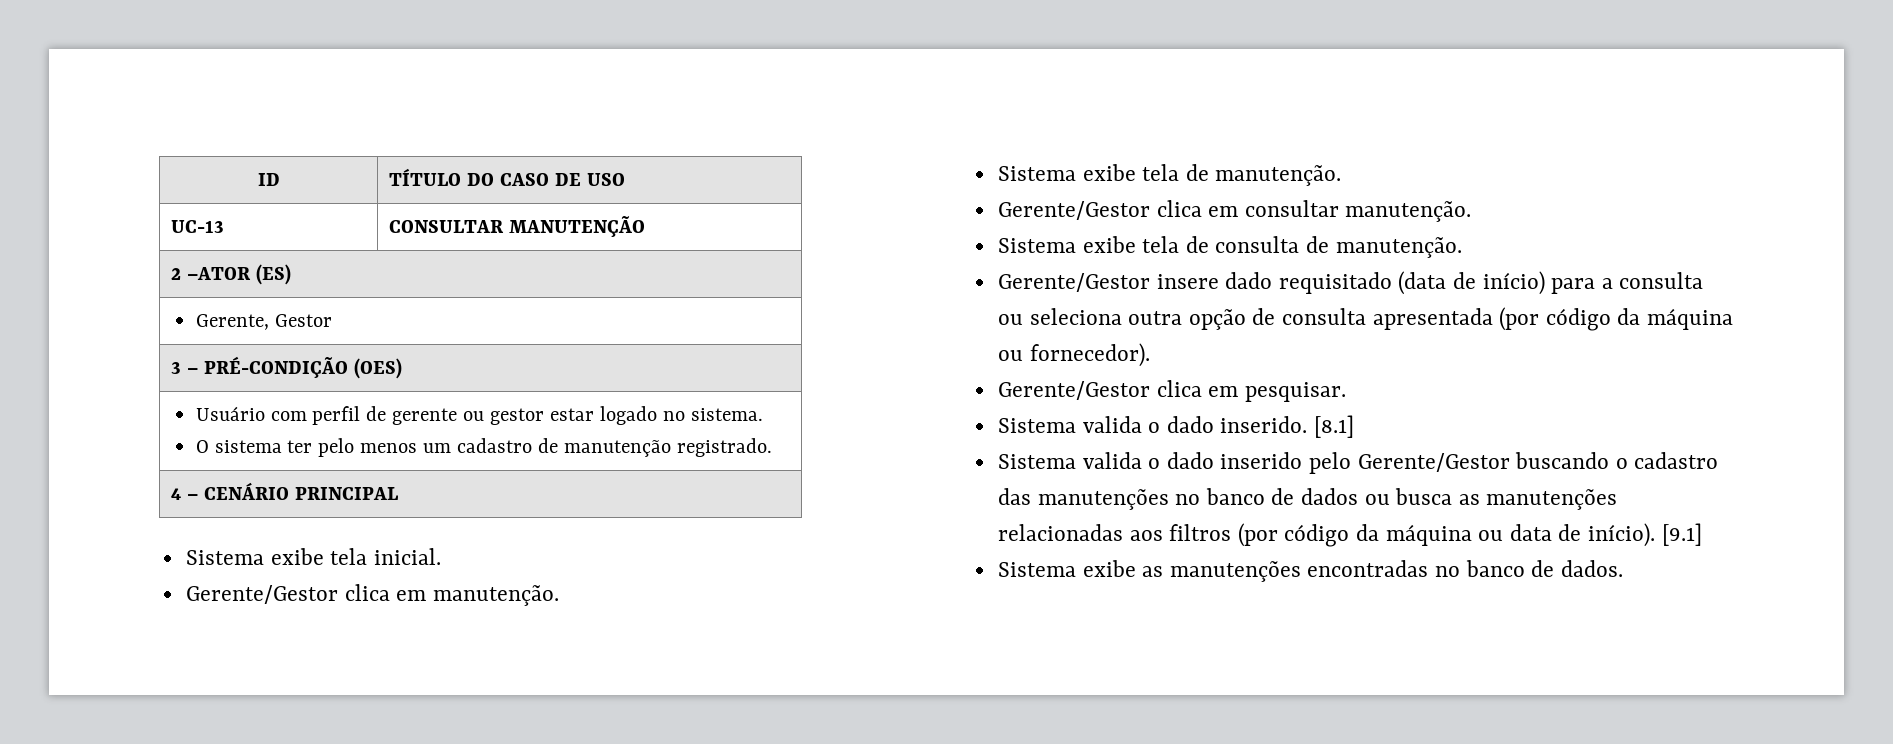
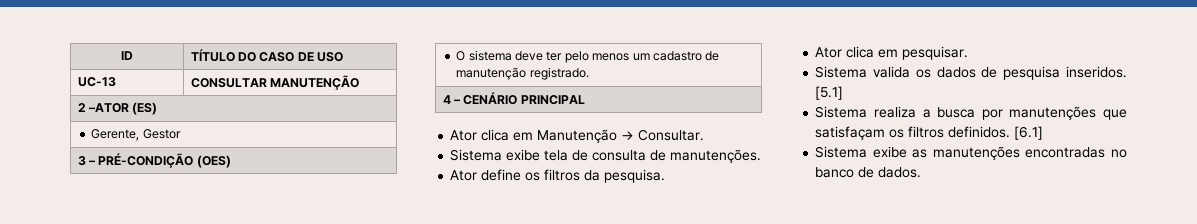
[195,406,763,425] Usuário com perfil de gerente ou gestor estar logado no sistema. // -> (231, 161) none
(282, 446) none -> [514,51,543,61] deve
[185,548,441,565] [185,584,559,606] [997,164,1342,186] [997,200,1472,222] Sistema exibe tela inicial. // Gerente/Gestor clica em manutenção. // Sistema exibe tela de manutenção. // Gerente/Gestor clica em consultar manutenção. -> [450,129,705,143] Ator clica em Manutenção → Consultar.
[1335,237,1462,258] [997,271,1704,295] [997,307,1734,331] [997,343,1150,367] [997,381,1150,400] manutenção. // Gerente/Gestor insere dado requisitado (data de início) para a consulta ou seleciona outra opção de consulta apresentada (por código da máquina ou fornecedor). // Gerente/Gestor -> [670,149,762,163] [450,169,666,183] [815,47,843,58] manutenções. // Ator define os filtros da pesquisa. // Ator
[1148,415,1355,438] [997,452,1719,474] [997,488,1618,510] [997,523,1702,547] o dado inserido. [8.1] // Sistema valida o dado inserido pelo Gerente/Gestor buscando o cadastro das manutenções no banco de dados ou busca as manutenções relacionadas aos filtros (por código da máquina ou data de início). [9.1] -> [915,66,1127,80] [815,86,844,100] [815,106,1127,120] [815,126,1044,140] os dados de pesquisa inseridos. [5.1] // Sistema realiza a busca por manutenções que satisfaçam os filtros definidos. [6.1]

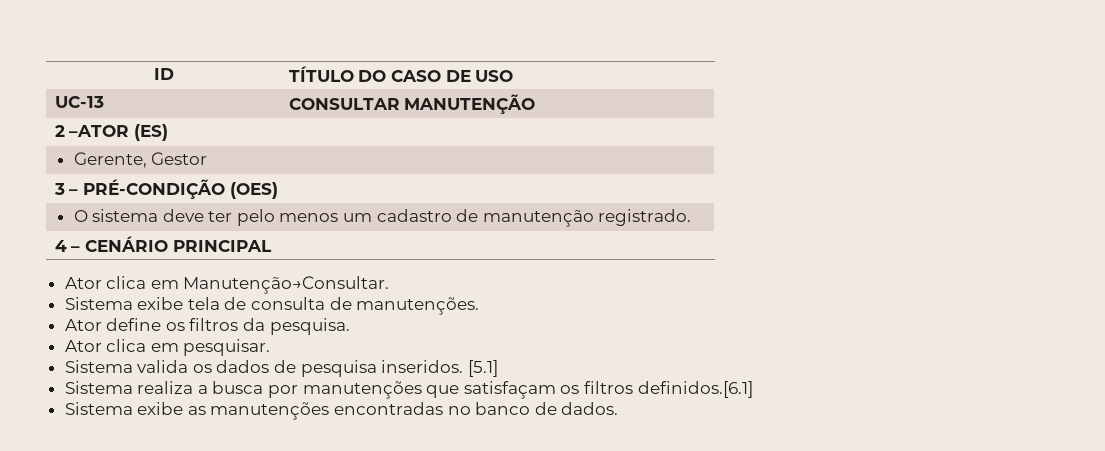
[537,129,705,143] Manutenção → Consultar. -> [183,276,390,294] Manutenção→Consultar.
[948,126,1044,140] definidos. [6.1] -> [637,381,753,398] definidos.[6.1]

